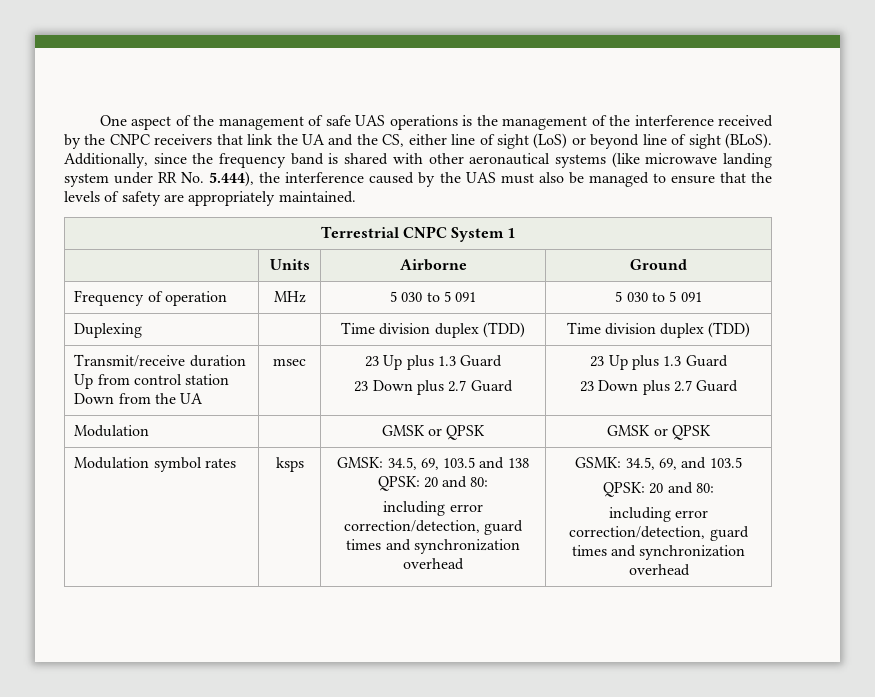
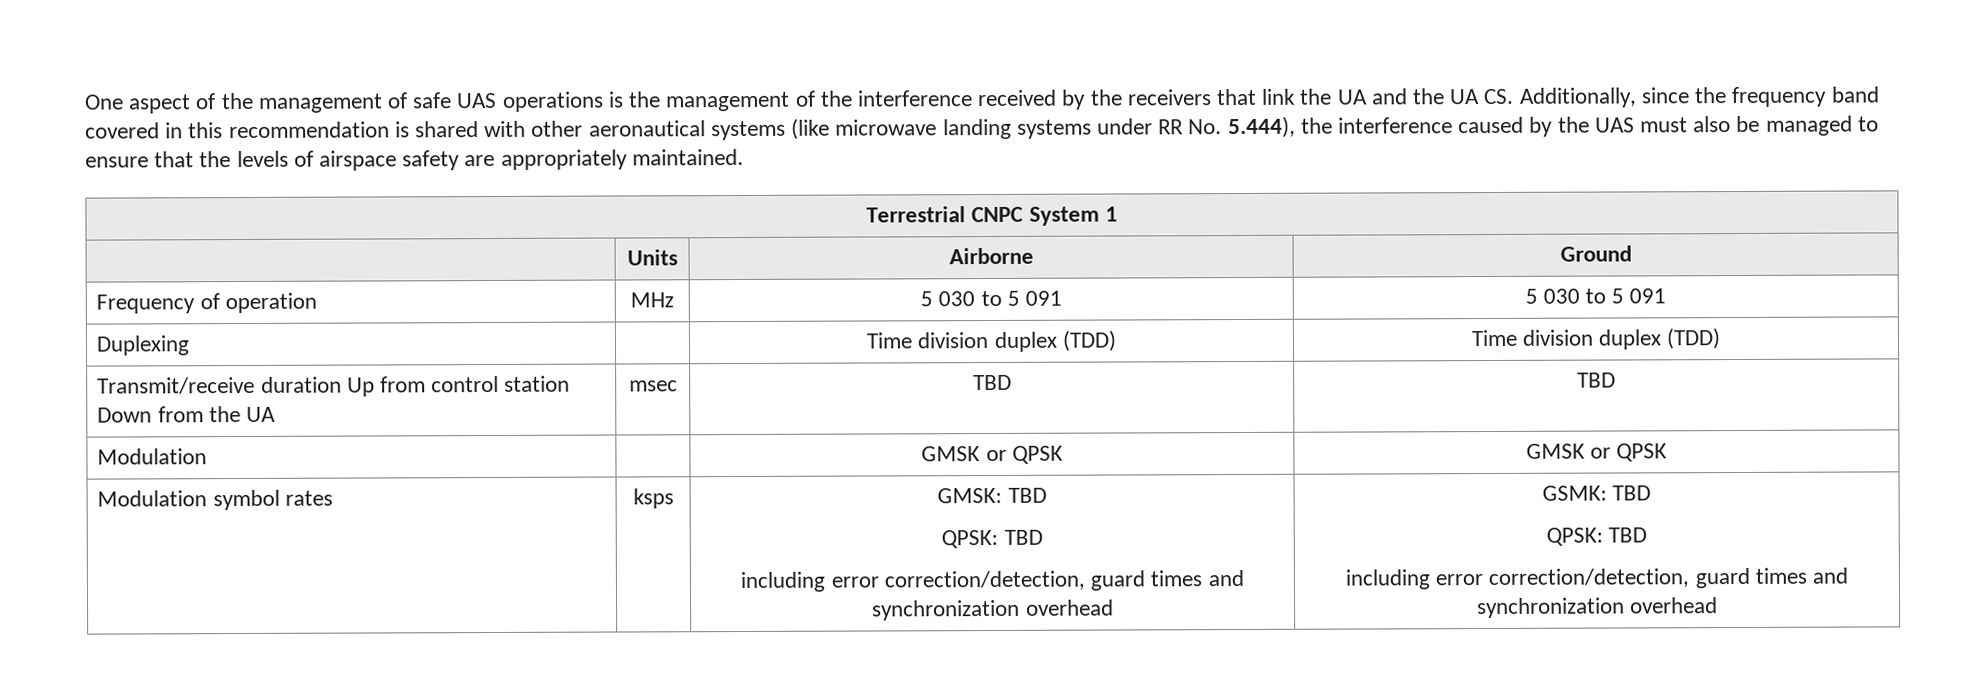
[109,134,150,145] CNPC -> (1123, 97) none
[382,133,773,149] CS, either line of sight (LoS) or beyond line of sight (BLoS). -> [1449,88,1515,105] UA CS.
(324, 159) none -> [85,121,390,139] covered in this recommendation
[64,173,109,187] system -> [1016,119,1092,139] systems
(120, 196) none -> [319,150,398,171] airspace
[364,355,503,370] [354,380,513,395] [590,355,728,370] [579,380,739,395] 23 Up plus 1.3 Guard // 23 Down plus 2.7 Guard | 23 Up plus 1.3 Guard // 23 Down plus 2.7 Guard -> [972,374,1012,391] [1577,372,1617,388] TBD | TBD
[387,457,529,470] [377,476,489,491] 34.5, 69, 103.5 and 138 QPSK: 20 and 80: -> [1007,487,1047,503] [941,529,1043,549] TBD // QPSK: TBD
[625,457,742,470] [603,482,714,497] 34.5, 69, and 103.5 // QPSK: 20 and 80: -> [1612,485,1652,501] [1545,527,1648,546] TBD // QPSK: TBD

